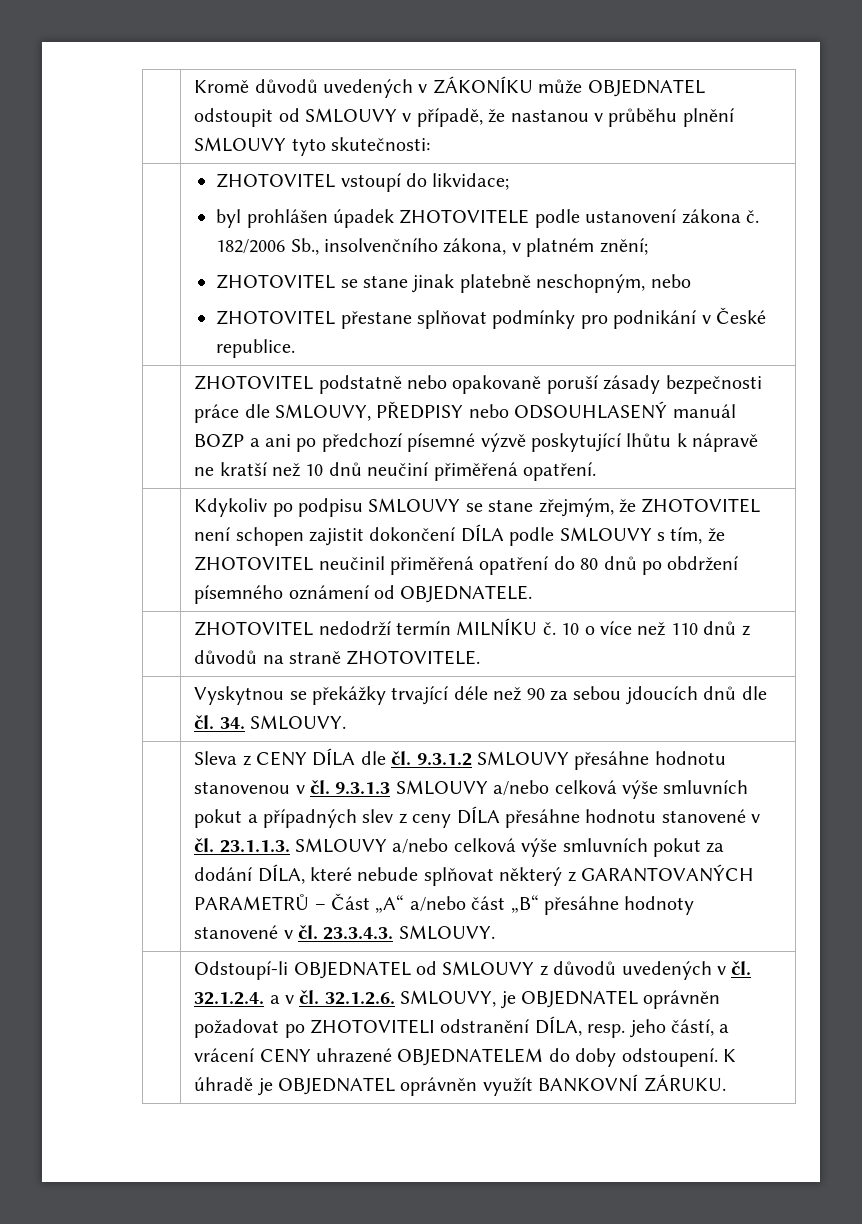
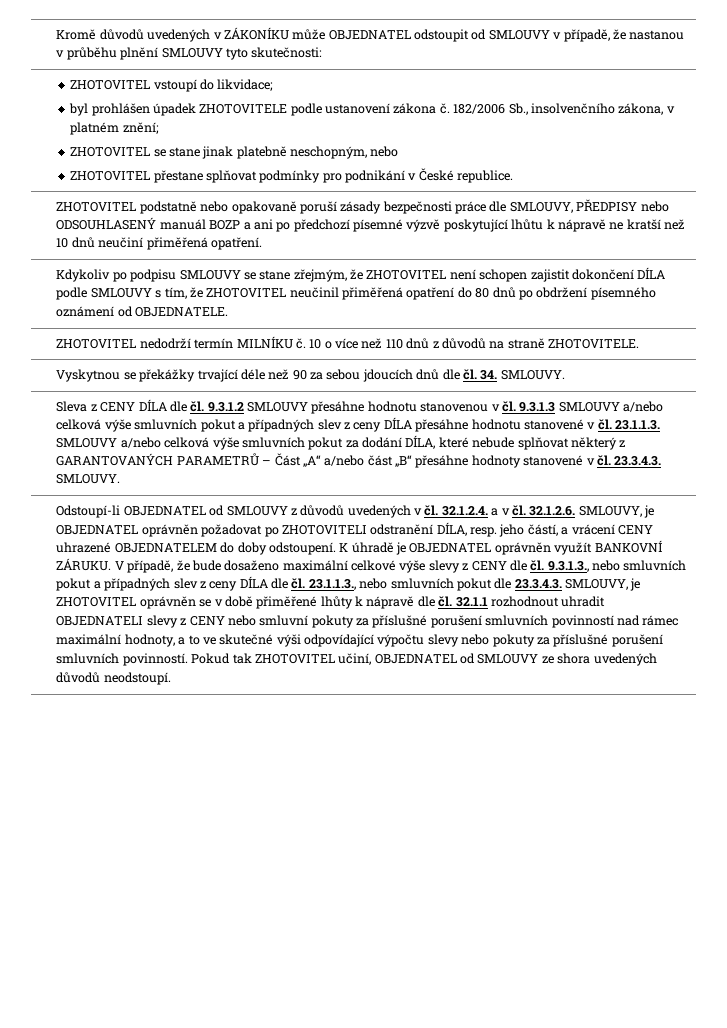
(726, 1083) none -> [114,560,687,573] [56,576,641,591] [56,596,606,609] [56,615,679,628] [56,634,663,647] [56,653,657,666] [56,672,171,685] V případě, že bude dosaženo maximální celkové výše slevy z CENY dle čl. 9.3.1.3., nebo smluvních pokut a případných slev z ceny DÍLA dle čl. 23.1.1.3., nebo smluvních pokut dle 23.3.4.3. SMLOUVY, je ZHOTOVITEL oprávněn se v době přiměřené lhůty k nápravě dle čl. 32.1.1 rozhodnout uhradit OBJEDNATELI slevy z CENY nebo smluvní pokuty za příslušné porušení smluvních povinností nad rámec maximální hodnoty, a to ve skutečné výši odpovídající výpočtu slevy nebo pokuty za příslušné porušení smluvních povinností. Pokud tak ZHOTOVITEL učiní, OBJEDNATEL od SMLOUVY ze shora uvedených důvodů neodstoupí.

